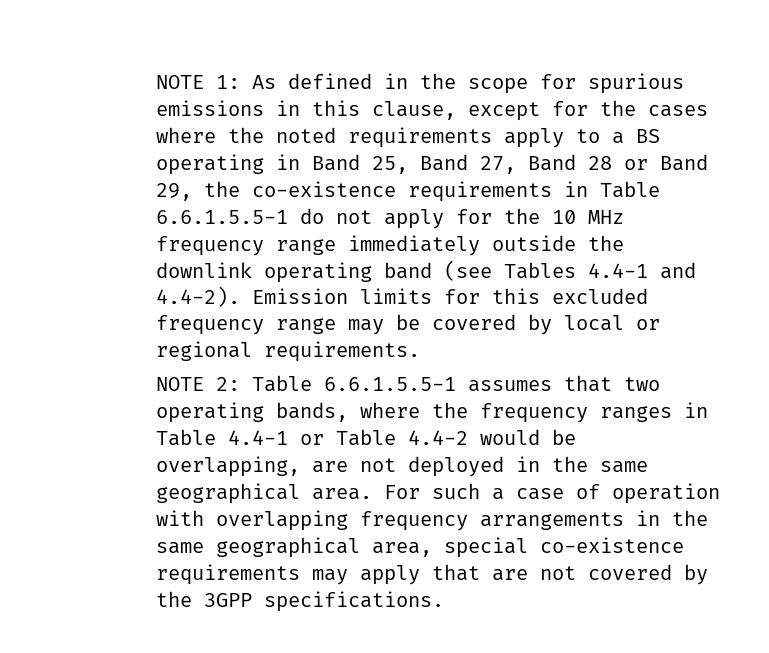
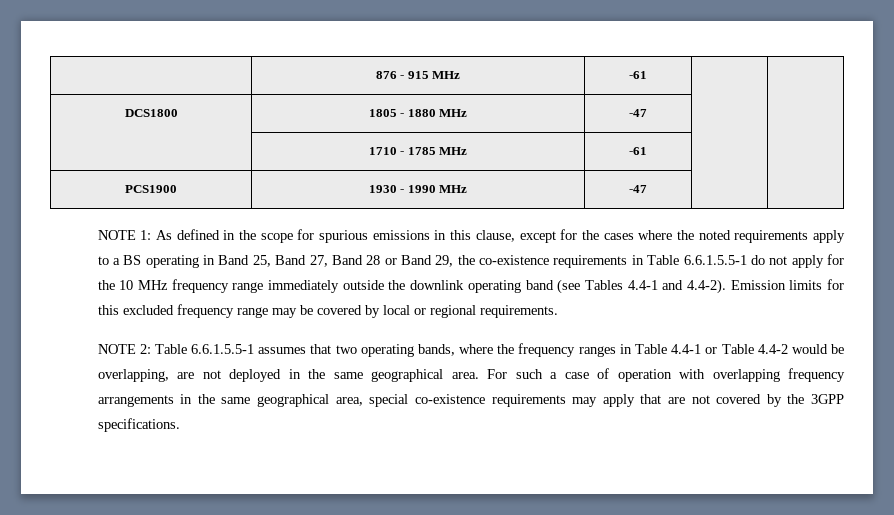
(156, 82) none -> [375,71,461,79] [629,71,647,79] [124,109,178,117] [368,109,468,117] [629,109,647,117] [368,147,468,155] [629,147,647,155] [125,185,177,193] [368,185,468,193] [629,185,647,193] | 876 - 915 MHz | -61 | | // DCS1800 | 1805 - 1880 MHz | -47 | | // | 1710 - 1785 MHz | -61 | | // PCS1900 | 1930 - 1990 MHz | -47 | | //

